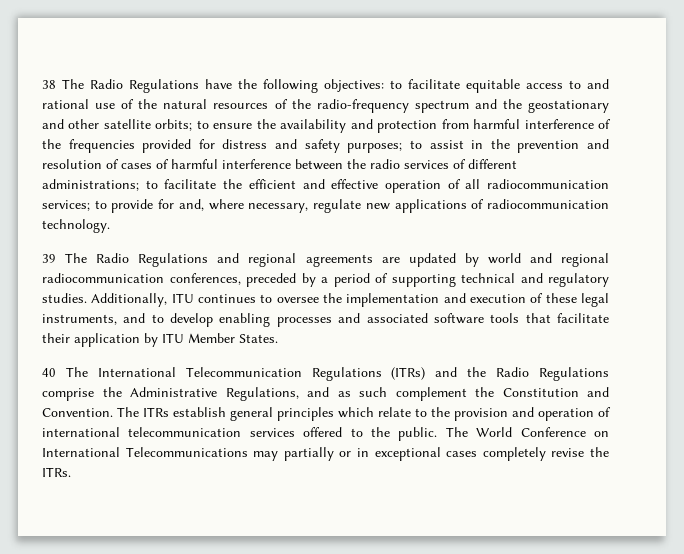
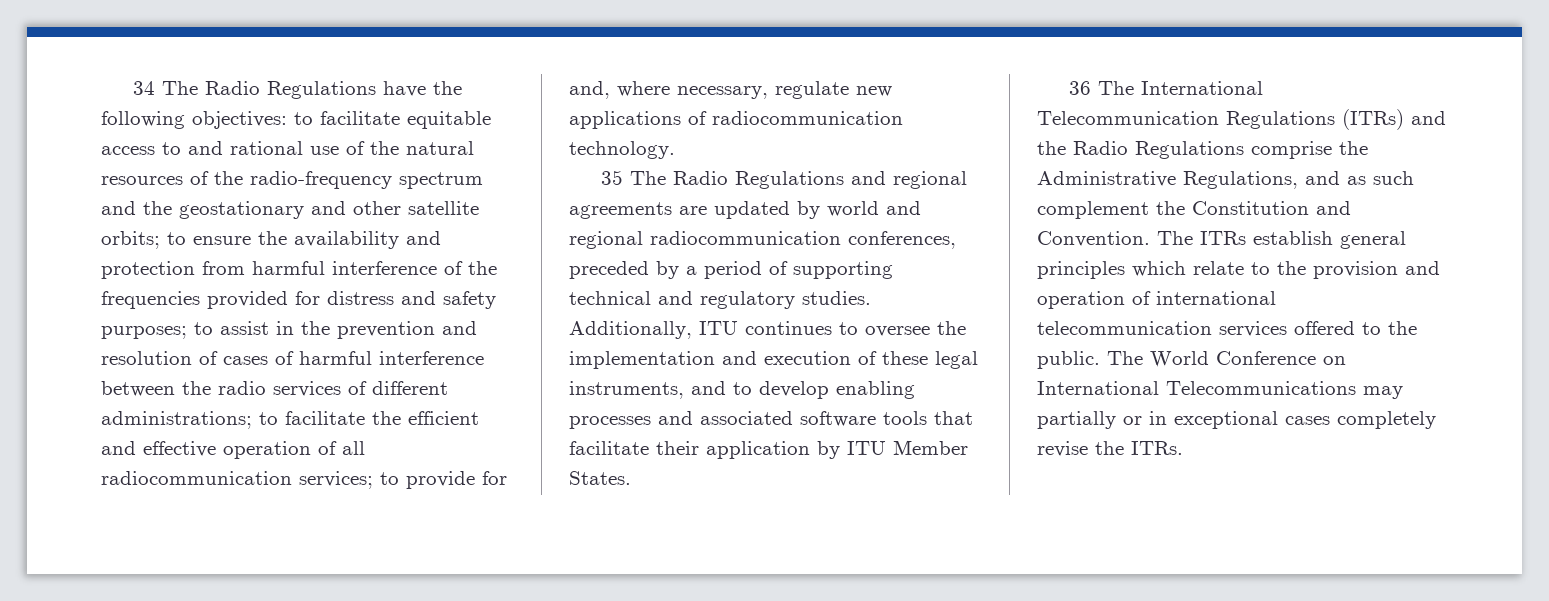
[42,80,56,89] 38 -> [133,81,156,95] 34
[42,254,56,263] 39 -> [601,170,624,185] 35
[42,368,56,377] 40 -> [1069,81,1092,95] 36

